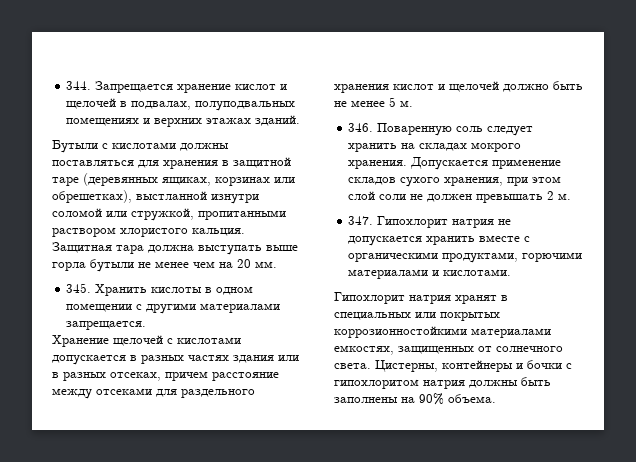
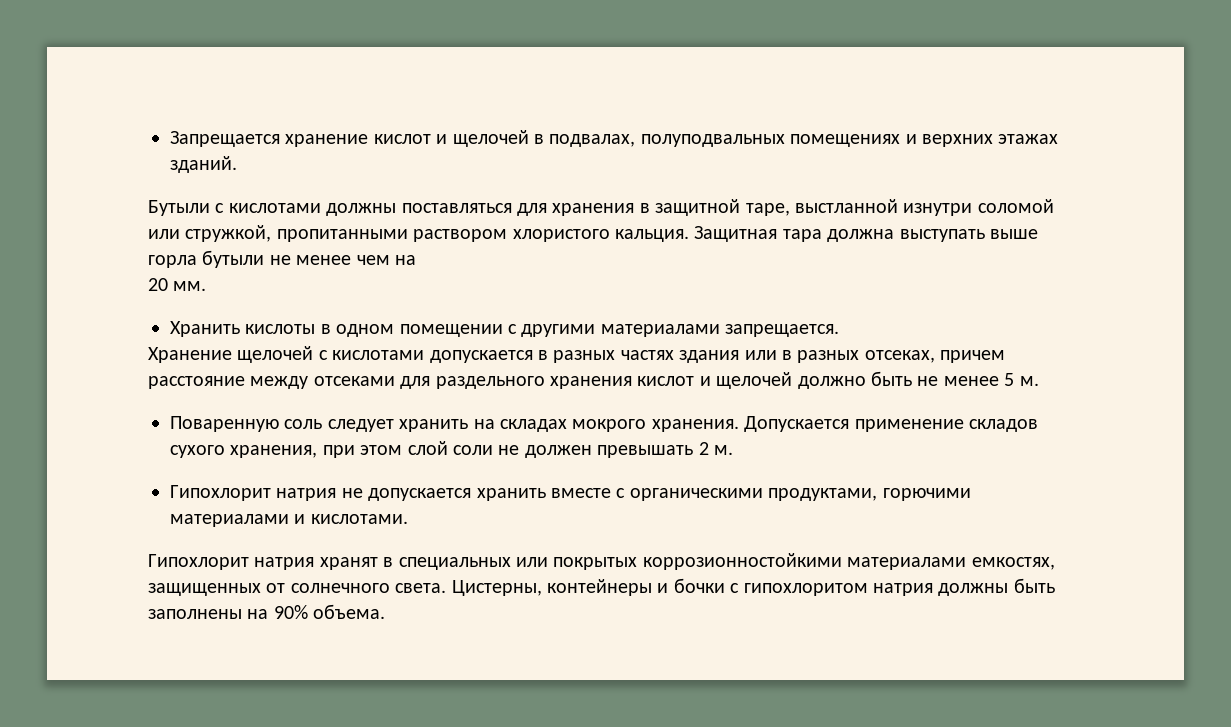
[66,81,92,90] 344. -> (170, 139) none
[52,173,295,186] [52,190,132,203] таре (деревянных ящиках, корзинах или обрешетках), -> [745,203,790,216] таре,
(233, 265) none -> (416, 260) //
[66,283,92,293] 345. -> (207, 286) none
[348,123,374,132] 346. -> (1039, 381) none
[348,216,374,225] 347. -> (733, 450) none

